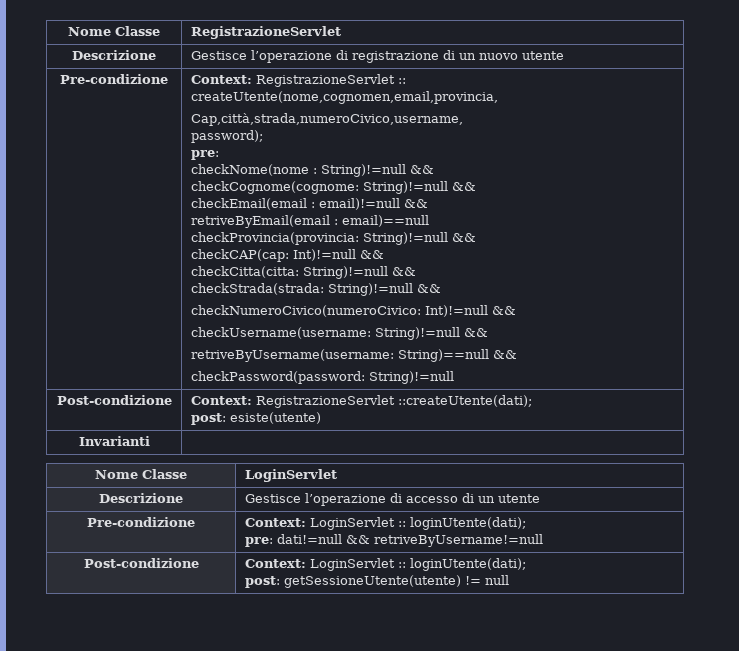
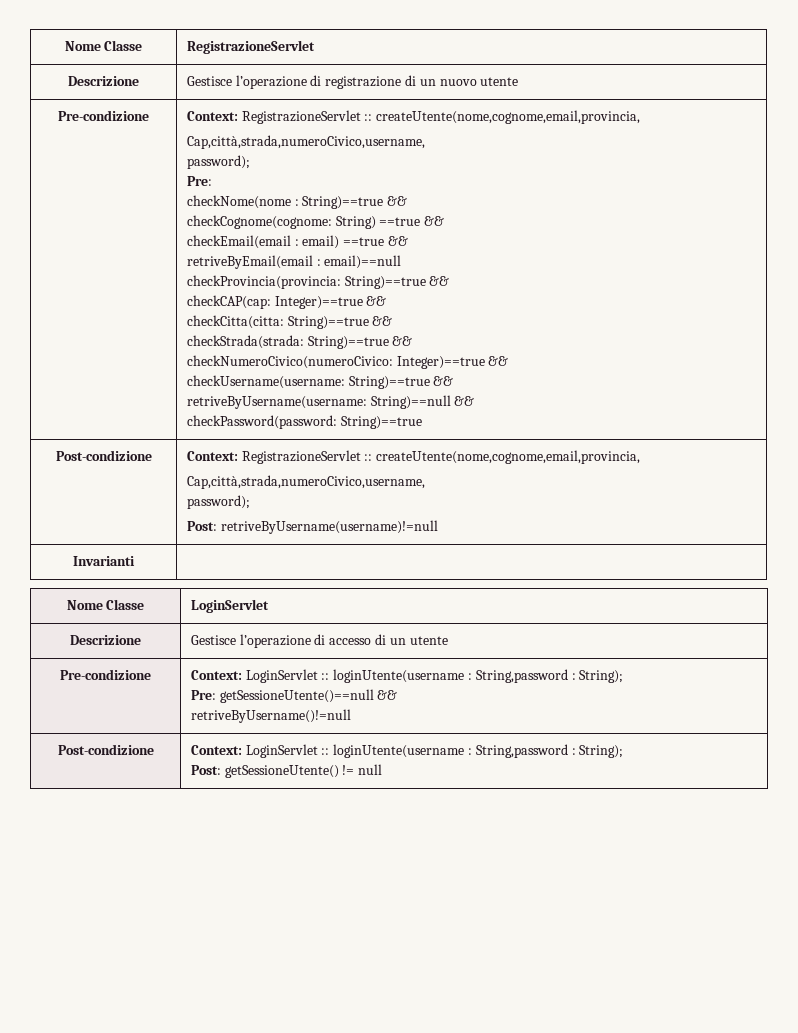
[190,91,498,104] [190,113,463,126] [190,130,263,143] [190,150,219,160] createUtente(nome,cognomen,email,provincia, // Cap,città,strada,numeroCivico,username, // password); // pre: -> [376,110,641,124] [186,135,425,149] [186,155,250,169] [186,176,212,186] createUtente(nome,cognome,email,provincia, // Cap,città,strada,numeroCivico,username, // password); // Pre:
[320,164,406,177] String)!=null -> [302,196,384,209] String)==true
[362,181,448,194] String)!=null -> [335,216,421,229] String) ==true
[318,198,400,210] email)!=null -> [302,235,385,249] email) ==true
[362,232,448,245] String)!=null -> [344,276,426,289] String)==true
[292,249,356,261] Int)!=null -> [274,296,363,309] Integer)==true
[302,266,388,279] String)!=null -> [287,316,369,329] String)==true
[327,283,413,296] String)!=null -> [307,336,389,349] String)==true
[424,305,488,317] Int)!=null -> [396,356,485,369] Integer)==true
[374,327,460,340] String)!=null -> [348,376,430,389] String)==true
[368,371,454,384] String)!=null -> [340,416,422,429] String)==true
[397,395,532,407] [190,412,321,425] ::createUtente(dati); // post: esiste(utente) -> [364,450,641,464] [186,475,425,489] [186,495,250,509] [186,520,438,534] :: createUtente(nome,cognome,email,provincia, // Cap,città,strada,numeroCivico,username, // password); // Post: retriveByUsername(username)!=null
[409,517,526,530] [244,534,543,547] loginUtente(dati); // pre: dati!=null && retriveByUsername!=null -> [333,669,624,683] [190,689,398,703] [190,709,351,723] loginUtente(username : String,password : String); // Pre: getSessioneUtente()==null && // retriveByUsername()!=null
[409,558,526,571] [244,575,461,588] loginUtente(dati); // post: getSessioneUtente(utente) -> [333,744,624,758] [190,765,339,778] loginUtente(username : String,password : String); // Post: getSessioneUtente()

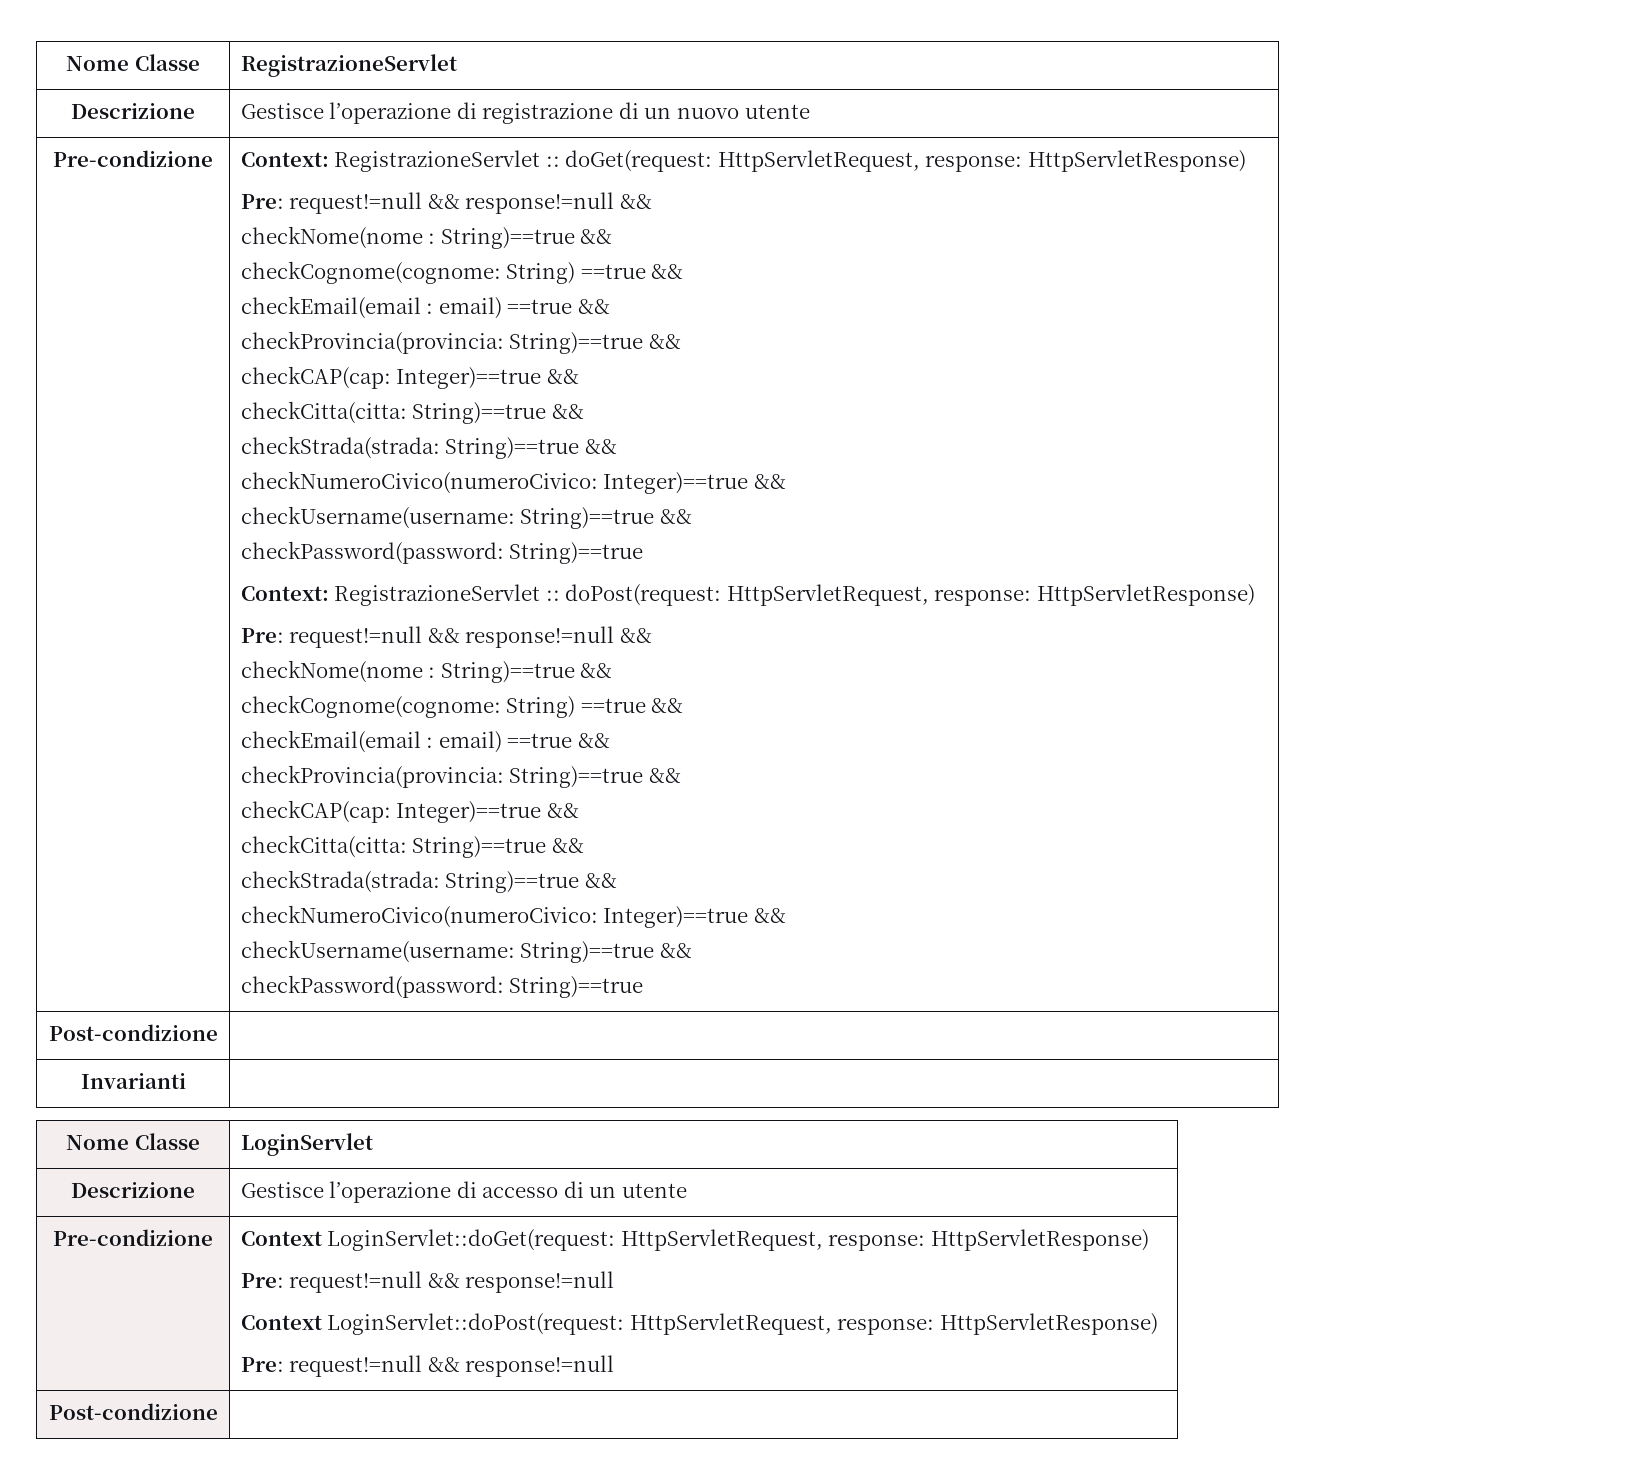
[376,110,641,124] [186,135,425,149] [186,155,250,169] [186,176,212,186] createUtente(nome,cognome,email,provincia, // Cap,città,strada,numeroCivico,username, // password); // Pre: -> [565,150,1247,172] [240,192,652,214] doGet(request: HttpServletRequest, response: HttpServletResponse) // Pre: request!=null && response!=null &&
[186,255,402,269] // retriveByEmail(email : email)==null -> (610, 306) none
[186,395,475,409] [186,415,422,429] [55,450,152,461] [186,450,641,464] [186,475,425,489] [186,495,250,509] [186,520,438,534] retriveByUsername(username: String)==null && // checkPassword(password: String)==true // Post-condizione | Context: RegistrazioneServlet :: createUtente(nome,cognome,email,provincia, // Cap,città,strada,numeroCivico,username, // password); // Post: retriveByUsername(username)!=null -> [240,541,644,564] [240,584,1256,606] [240,626,652,648] [240,660,613,683] [240,695,684,718] [240,730,610,753] [240,765,681,788] [240,800,579,823] [240,835,584,858] [240,870,617,893] [240,905,786,928] [240,940,692,963] [240,975,644,998] [48,1024,218,1041] checkPassword(password: String)==true // Context: RegistrazioneServlet :: doPost(request: HttpServletRequest, response: HttpServletResponse) // Pre: request!=null && response!=null && // checkNome(nome : String)==true && // checkCognome(cognome: String) ==true && // checkEmail(email : email) ==true && // checkProvincia(provincia: String)==true && // checkCAP(cap: Integer)==true && // checkCitta(citta: String)==true && // checkStrada(strada: String)==true && // checkNumeroCivico(numeroCivico: Integer)==true && // checkUsername(username: String)==true && // checkPassword(password: String)==true // Post-condizione |
[190,669,624,683] [190,689,398,703] [190,709,351,723] [57,744,154,755] [190,744,624,758] [190,764,383,778] Context: LoginServlet :: loginUtente(username : String,password : String); // Pre: getSessioneUtente()==null && // retriveByUsername()!=null // Post-condizione | Context: LoginServlet :: loginUtente(username : String,password : String); // Post: getSessioneUtente() != null -> [240,1229,1149,1251] [240,1271,615,1293] [240,1313,1158,1335] [240,1355,615,1377] [48,1403,218,1420] Context LoginServlet::doGet(request: HttpServletRequest, response: HttpServletResponse) // Pre: request!=null && response!=null // Context LoginServlet::doPost(request: HttpServletRequest, response: HttpServletResponse) // Pre: request!=null && response!=null // Post-condizione |

